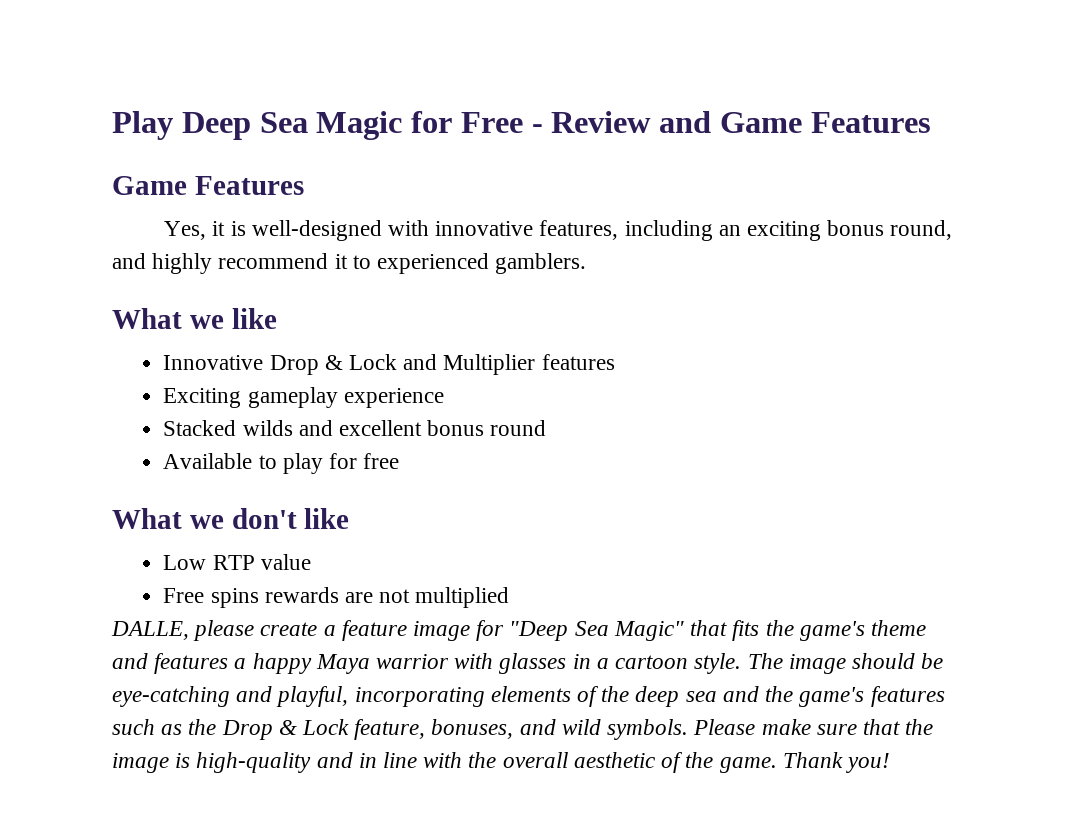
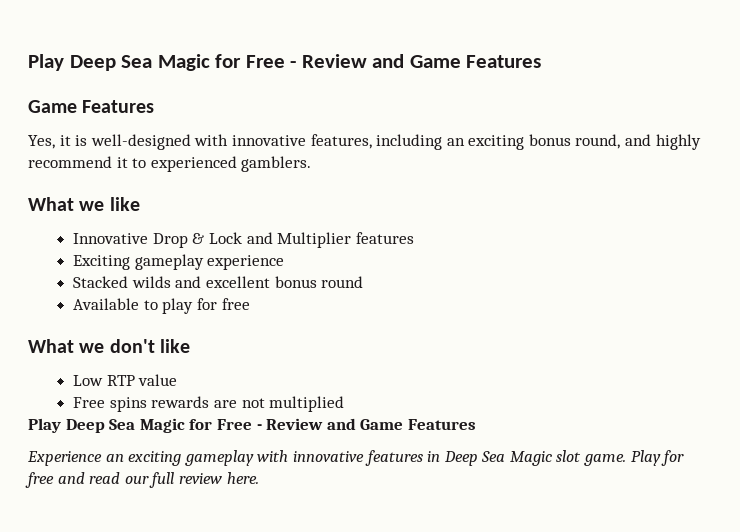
[111,620,926,641] [112,653,944,674] [112,686,945,707] [112,719,934,740] [112,752,890,773] DALLE, please create a feature image for "Deep Sea Magic" that fits the game's theme and features a happy Maya warrior with glasses in a cartoon style. The image should be eye-catching and playful, incorporating elements of the deep sea and the game's features such as the Drop & Lock feature, bonuses, and wild symbols. Please make sure that the image is high-quality and in line with the overall aesthetic of the game. Thank you! -> [28,418,476,433] [27,450,685,466] [25,472,259,488] Play Deep Sea Magic for Free - Review and Game Features // Experience an exciting gameplay with innovative features in Deep Sea Magic slot game. Play for free and read our full review here.

